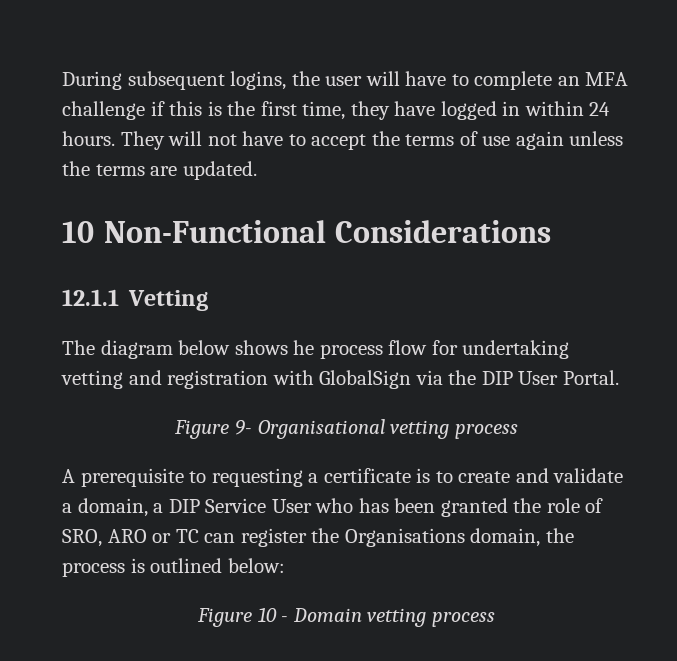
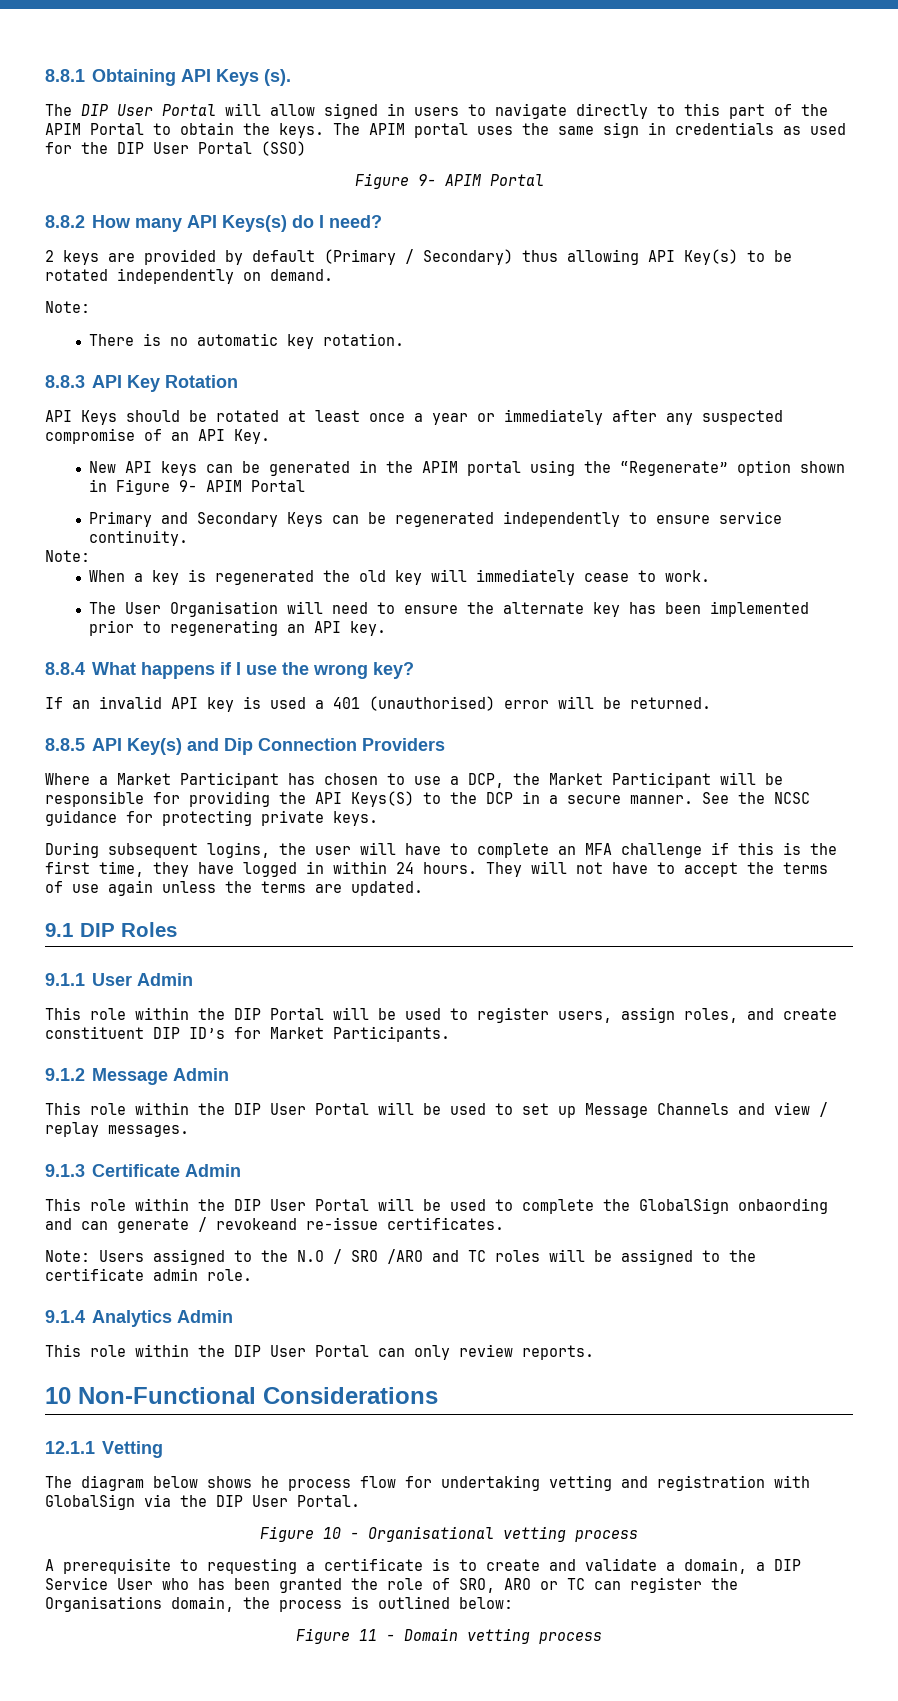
(62, 80) none -> [45,69,292,86] [45,103,828,119] [45,122,846,138] [45,141,306,156] [354,173,544,189] [45,215,383,232] [45,249,792,265] [45,268,333,284] [45,301,90,313] [88,333,404,349] [45,375,239,392] [45,409,783,425] [45,428,270,444] [88,460,845,476] [88,479,305,495] [88,511,782,527] [88,530,188,546] [45,550,90,562] [88,569,710,585] [88,601,809,617] [88,620,386,636] [45,662,415,679] [45,696,711,712] [45,738,446,755] [45,772,783,788] [45,791,810,807] [45,810,378,826] 8.8.1 Obtaining API Keys (s). // The DIP User Portal will allow signed in users to navigate directly to this part of the APIM Portal to obtain the keys. The APIM portal uses the same sign in credentials as used for the DIP User Portal (SSO) // Figure 9- APIM Portal // 8.8.2 How many API Keys(s) do I need? // 2 keys are provided by default (Primary / Secondary) thus allowing API Key(s) to be rotated independently on demand. // Note: // There is no automatic key rotation. // 8.8.3 API Key Rotation // API Keys should be rotated at least once a year or immediately after any suspected compromise of an API Key. // New API keys can be generated in the APIM portal using the “Regenerate” option shown in Figure 9- APIM Portal // Primary and Secondary Keys can be regenerated independently to ensure service continuity. // Note: // When a key is regenerated the old key will immediately cease to work. // The User Organisation will need to ensure the alternate key has been implemented prior to regenerating an API key. // 8.8.4 What happens if I use the wrong key? // If an invalid API key is used a 401 (unauthorised) error will be returned. // 8.8.5 API Key(s) and Dip Connection Providers // Where a Market Participant has chosen to use a DCP, the Market Participant will be responsible for providing the API Keys(S) to the DCP in a secure manner. See the NCSC guidance for protecting private keys. //
(257, 170) none -> [45,922,178,937] [45,973,194,986] [45,1007,837,1023] [45,1026,450,1042] [45,1068,230,1085] [45,1102,828,1118] [45,1122,189,1137] [45,1164,242,1177] [45,1198,828,1214] [45,1217,504,1233] [45,1249,756,1265] [45,1268,252,1281] [45,1310,234,1327] [45,1344,594,1360] // 9.1 DIP Roles // 9.1.1 User Admin // This role within the DIP Portal will be used to register users, assign roles, and create constituent DIP ID’s for Market Participants. // 9.1.2 Message Admin // This role within the DIP User Portal will be used to set up Message Channels and view / replay messages. // 9.1.3 Certificate Admin // This role within the DIP User Portal will be used to complete the GlobalSign onbaording and can generate / revokeand re-issue certificates. // Note: Users assigned to the N.O / SRO /ARO and TC roles will be assigned to the certificate admin role. // 9.1.4 Analytics Admin // This role within the DIP User Portal can only review reports.
[234,420,252,435] 9- -> [323,1527,359,1539] 10 -
[257,607,277,622] 10 -> [359,1629,377,1641] 11

